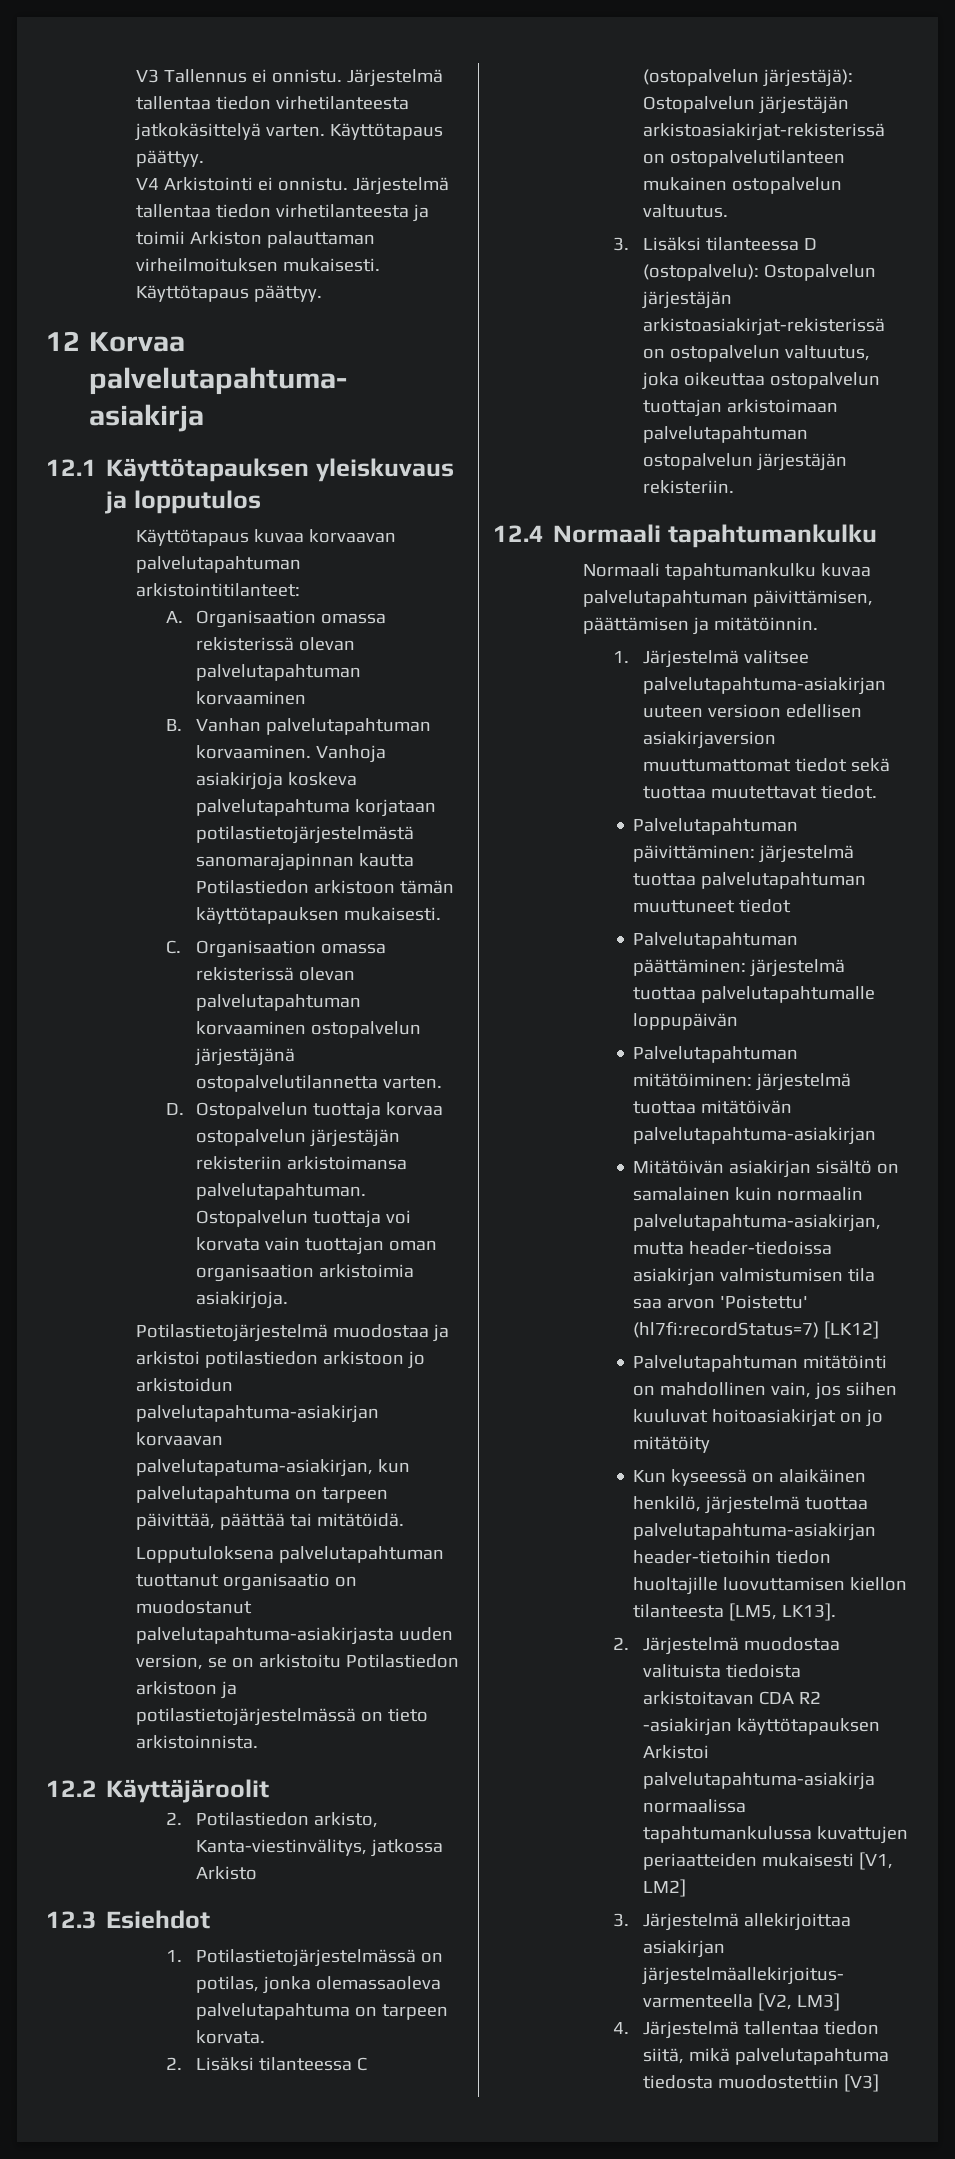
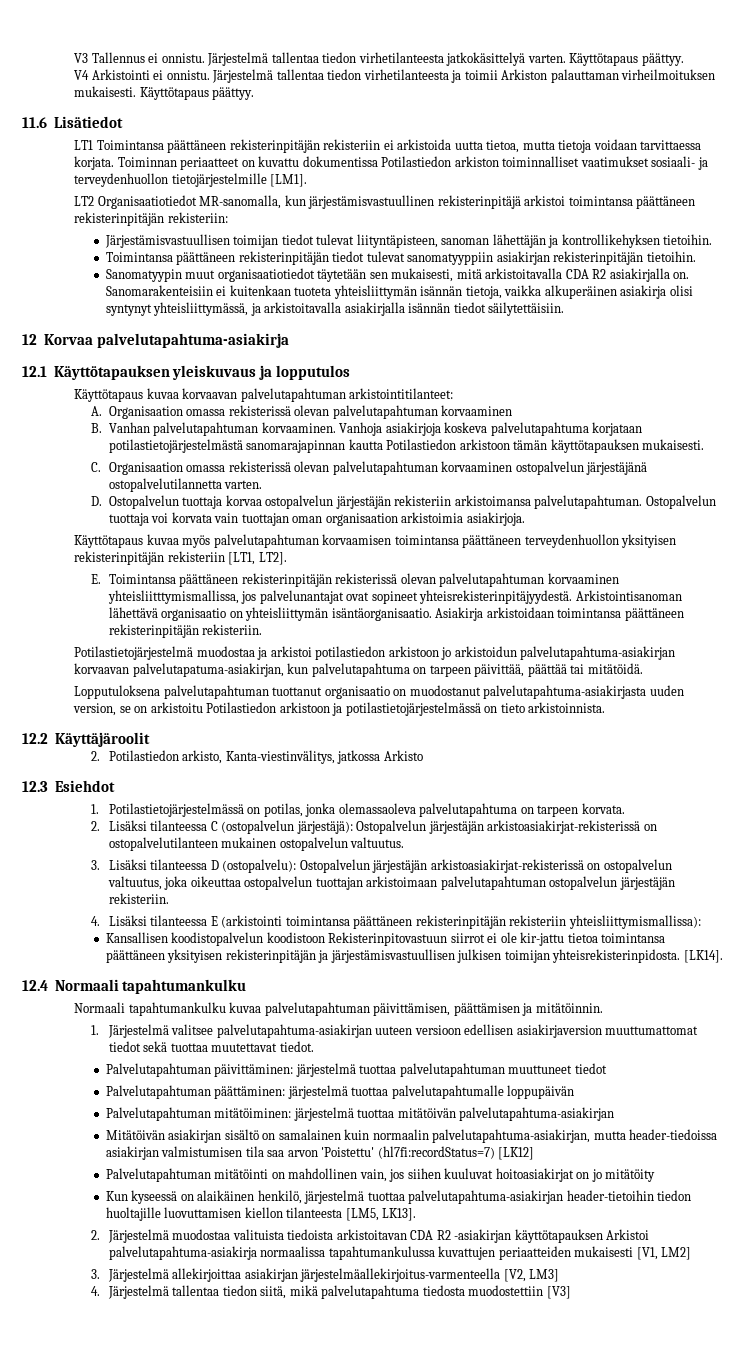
(323, 293) none -> [22,116,123,128] [74,139,702,153] [74,156,708,170] [74,173,308,187] [74,195,696,209] [74,212,228,226] [104,234,713,248] [105,251,696,265] [105,268,690,282] [105,285,693,299] [105,302,565,316] // 11.6 Lisätiedot // LT1 Toimintansa päättäneen rekisterinpitäjän rekisteriin ei arkistoida uutta tietoa, mutta tietoja voidaan tarvittaessa korjata. Toiminnan periaatteet on kuvattu dokumentissa Potilastiedon arkiston toiminnalliset vaatimukset sosiaali- ja terveydenhuollon tietojärjestelmille [LM1]. // LT2 Organisaatiotiedot MR-sanomalla, kun järjestämisvastuullinen rekisterinpitäjä arkistoi toimintansa päättäneen rekisterinpitäjän rekisteriin: // Järjestämisvastuullisen toimijan tiedot tulevat liityntäpisteen, sanoman lähettäjän ja kontrollikehyksen tietoihin. // Toimintansa päättäneen rekisterinpitäjän tiedot tulevat sanomatyyppiin asiakirjan rekisterinpitäjän tietoihin. // Sanomatyypin muut organisaatiotiedot täytetään sen mukaisesti, mitä arkistoitavalla CDA R2 asiakirjalla on. Sanomarakenteisiin ei kuitenkaan tuoteta yhteisliittymän isännän tietoja, vaikka alkuperäinen asiakirja olisi syntynyt yhteisliittymässä, ja arkistoitavalla asiakirjalla isännän tiedot säilytettäisiin.
(289, 1300) none -> [74,534,677,548] [74,551,287,565] [91,573,619,587] [107,590,682,604] [108,607,684,621] [108,624,263,638] // Käyttötapaus kuvaa myös palvelutapahtuman korvaamisen toimintansa päättäneen terveydenhuollon yksityisen rekisterinpitäjän rekisteriin [LT1, LT2]. // E. Toimintansa päättäneen rekisterinpitäjän rekisterissä olevan palvelutapahtuman korvaaminen yhteisliitttymismallissa, jos palvelunantajat ovat sopineet yhteisrekisterinpitäjyydestä. Arkistointisanoman lähettävä organisaatio on yhteisliittymän isäntäorganisaatio. Asiakirja arkistoidaan toimintansa päättäneen rekisterinpitäjän rekisteriin.
(735, 487) none -> [91,915,701,929] [105,932,666,946] [105,949,723,963] // 4. Lisäksi tilanteessa E (arkistointi toimintansa päättäneen rekisterinpitäjän rekisteriin yhteisliittymismallissa): // Kansallisen koodistopalvelun koodistoon Rekisterinpitovastuun siirrot ei ole kir-jattu tietoa toimintansa päättäneen yksityisen rekisterinpitäjän ja järjestämisvastuullisen julkisen toimijan yhteisrekisterinpidosta. [LK14].

